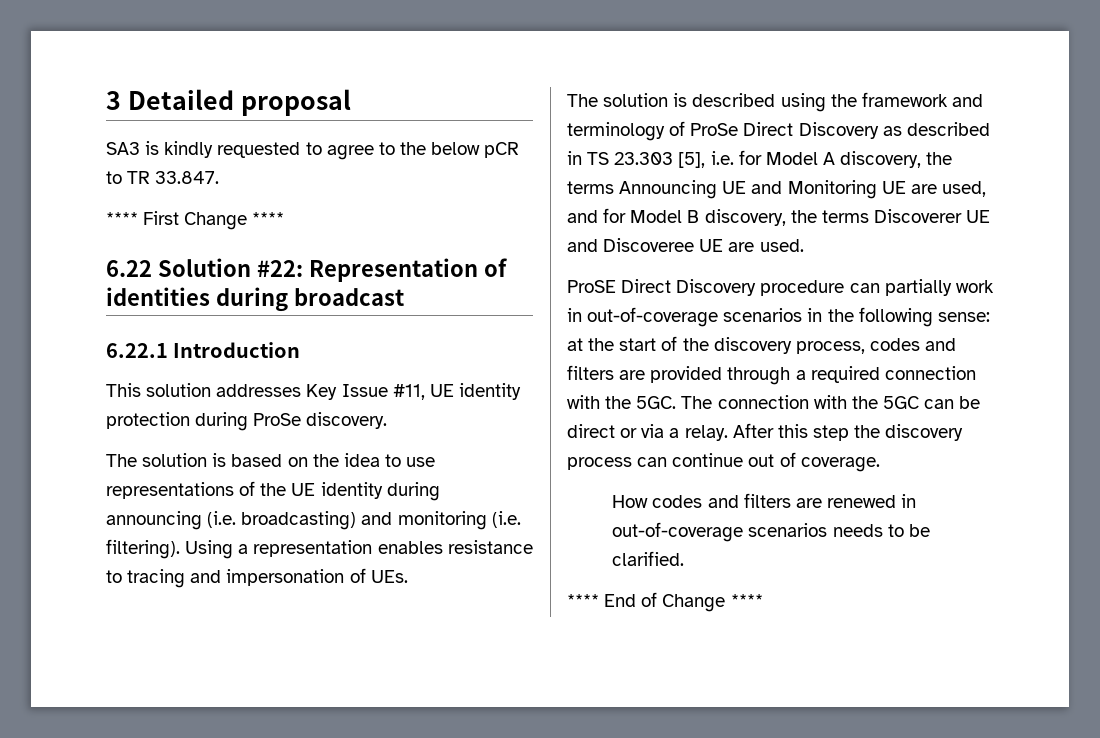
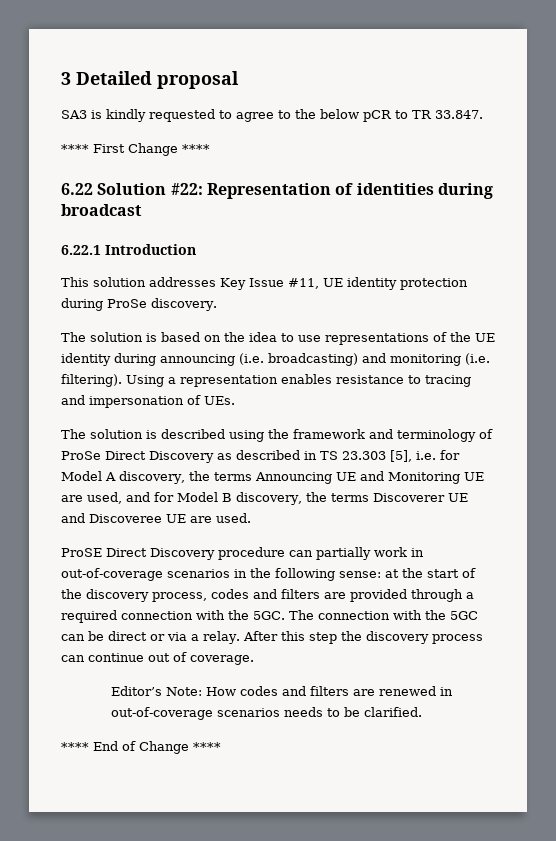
(880, 464) none -> [110,686,202,696] Editor’s Note:

